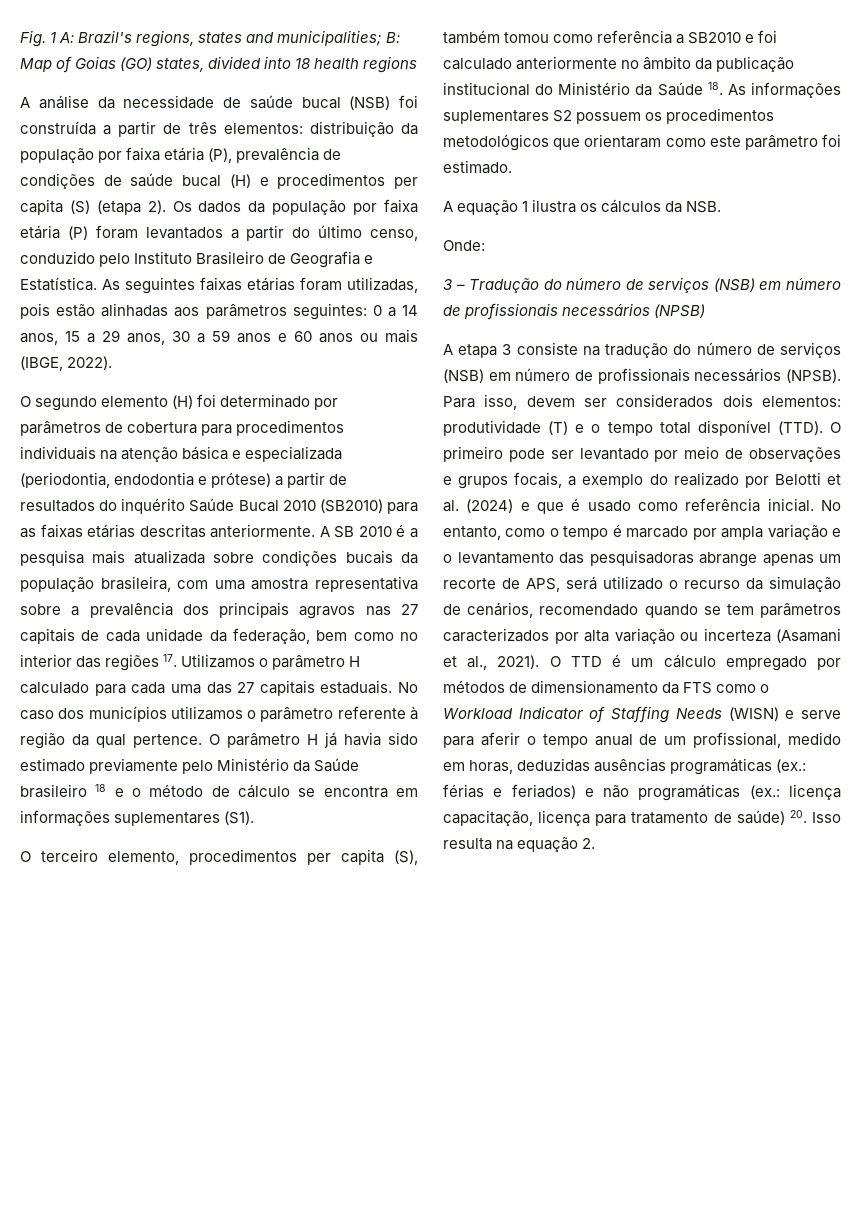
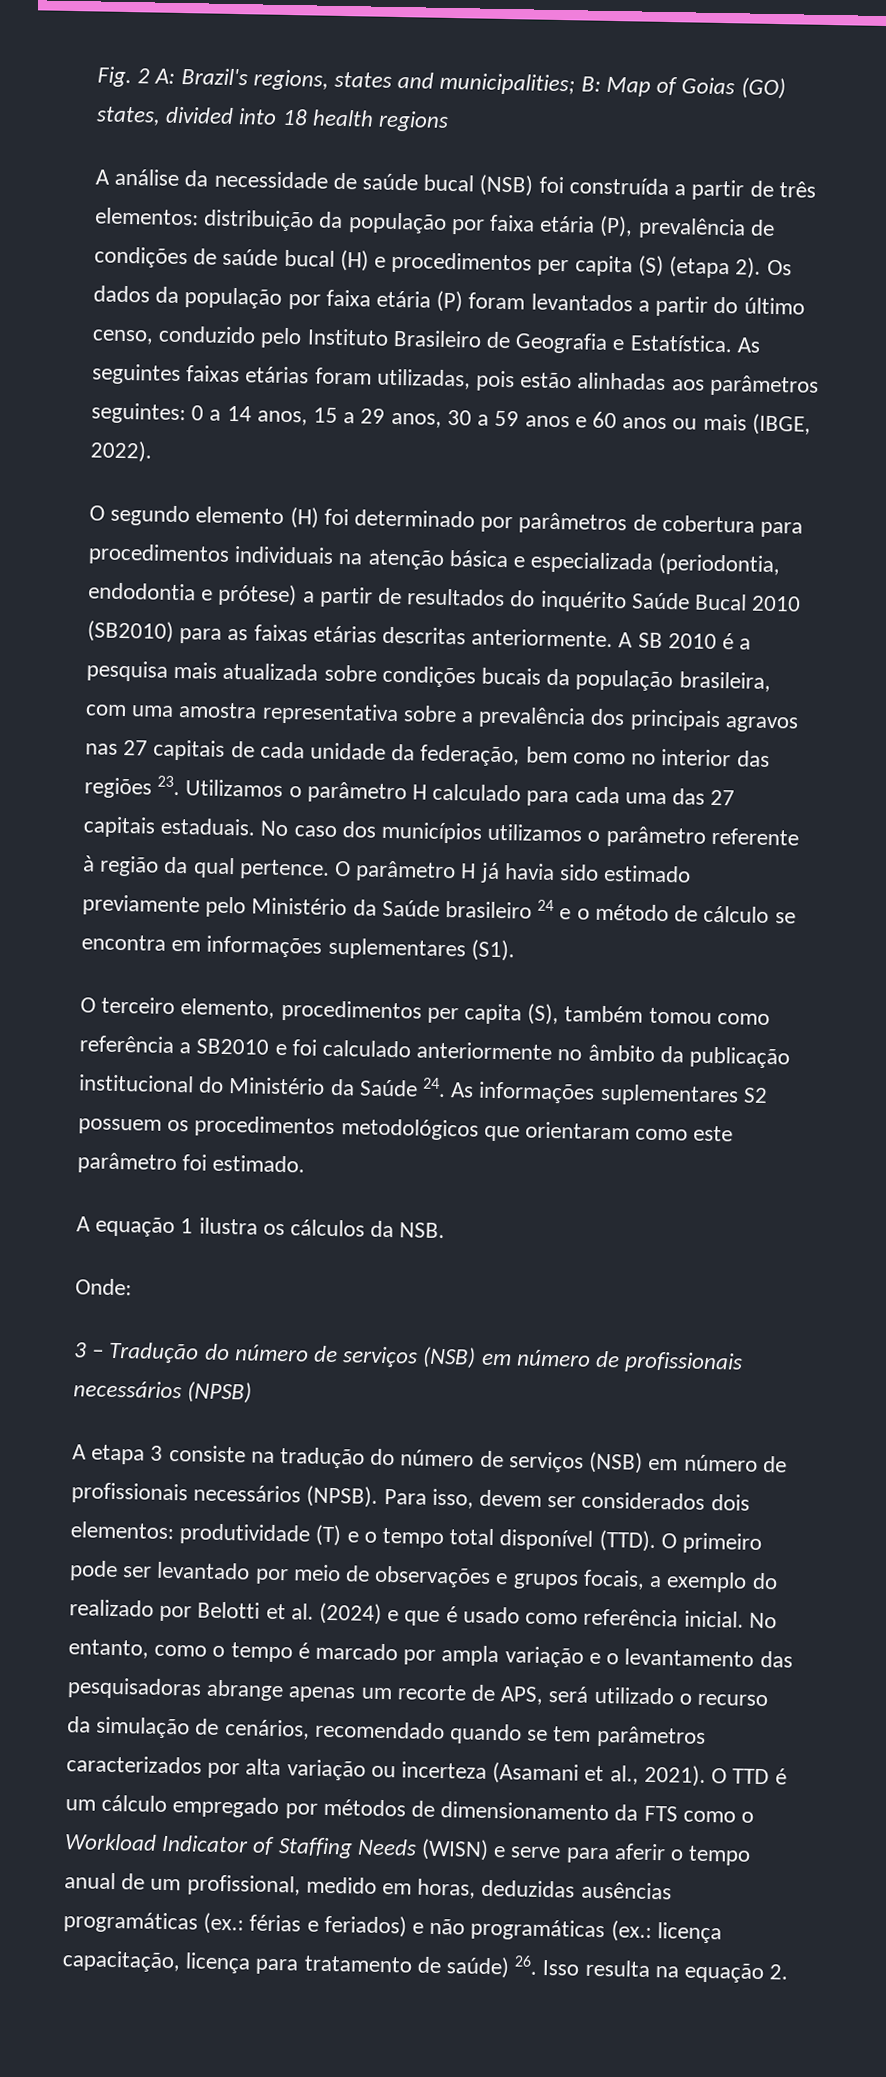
[50,32,57,43] 1 -> [137,68,151,84] 2
[163,654,178,667] 17. -> [157,775,181,796] 23.
[95,784,107,792] 18 -> [537,899,555,912] 24
[707,82,723,95] 18. -> [422,1077,447,1098] 24.
[789,810,807,823] 20. -> [514,1955,539,1975] 26.

